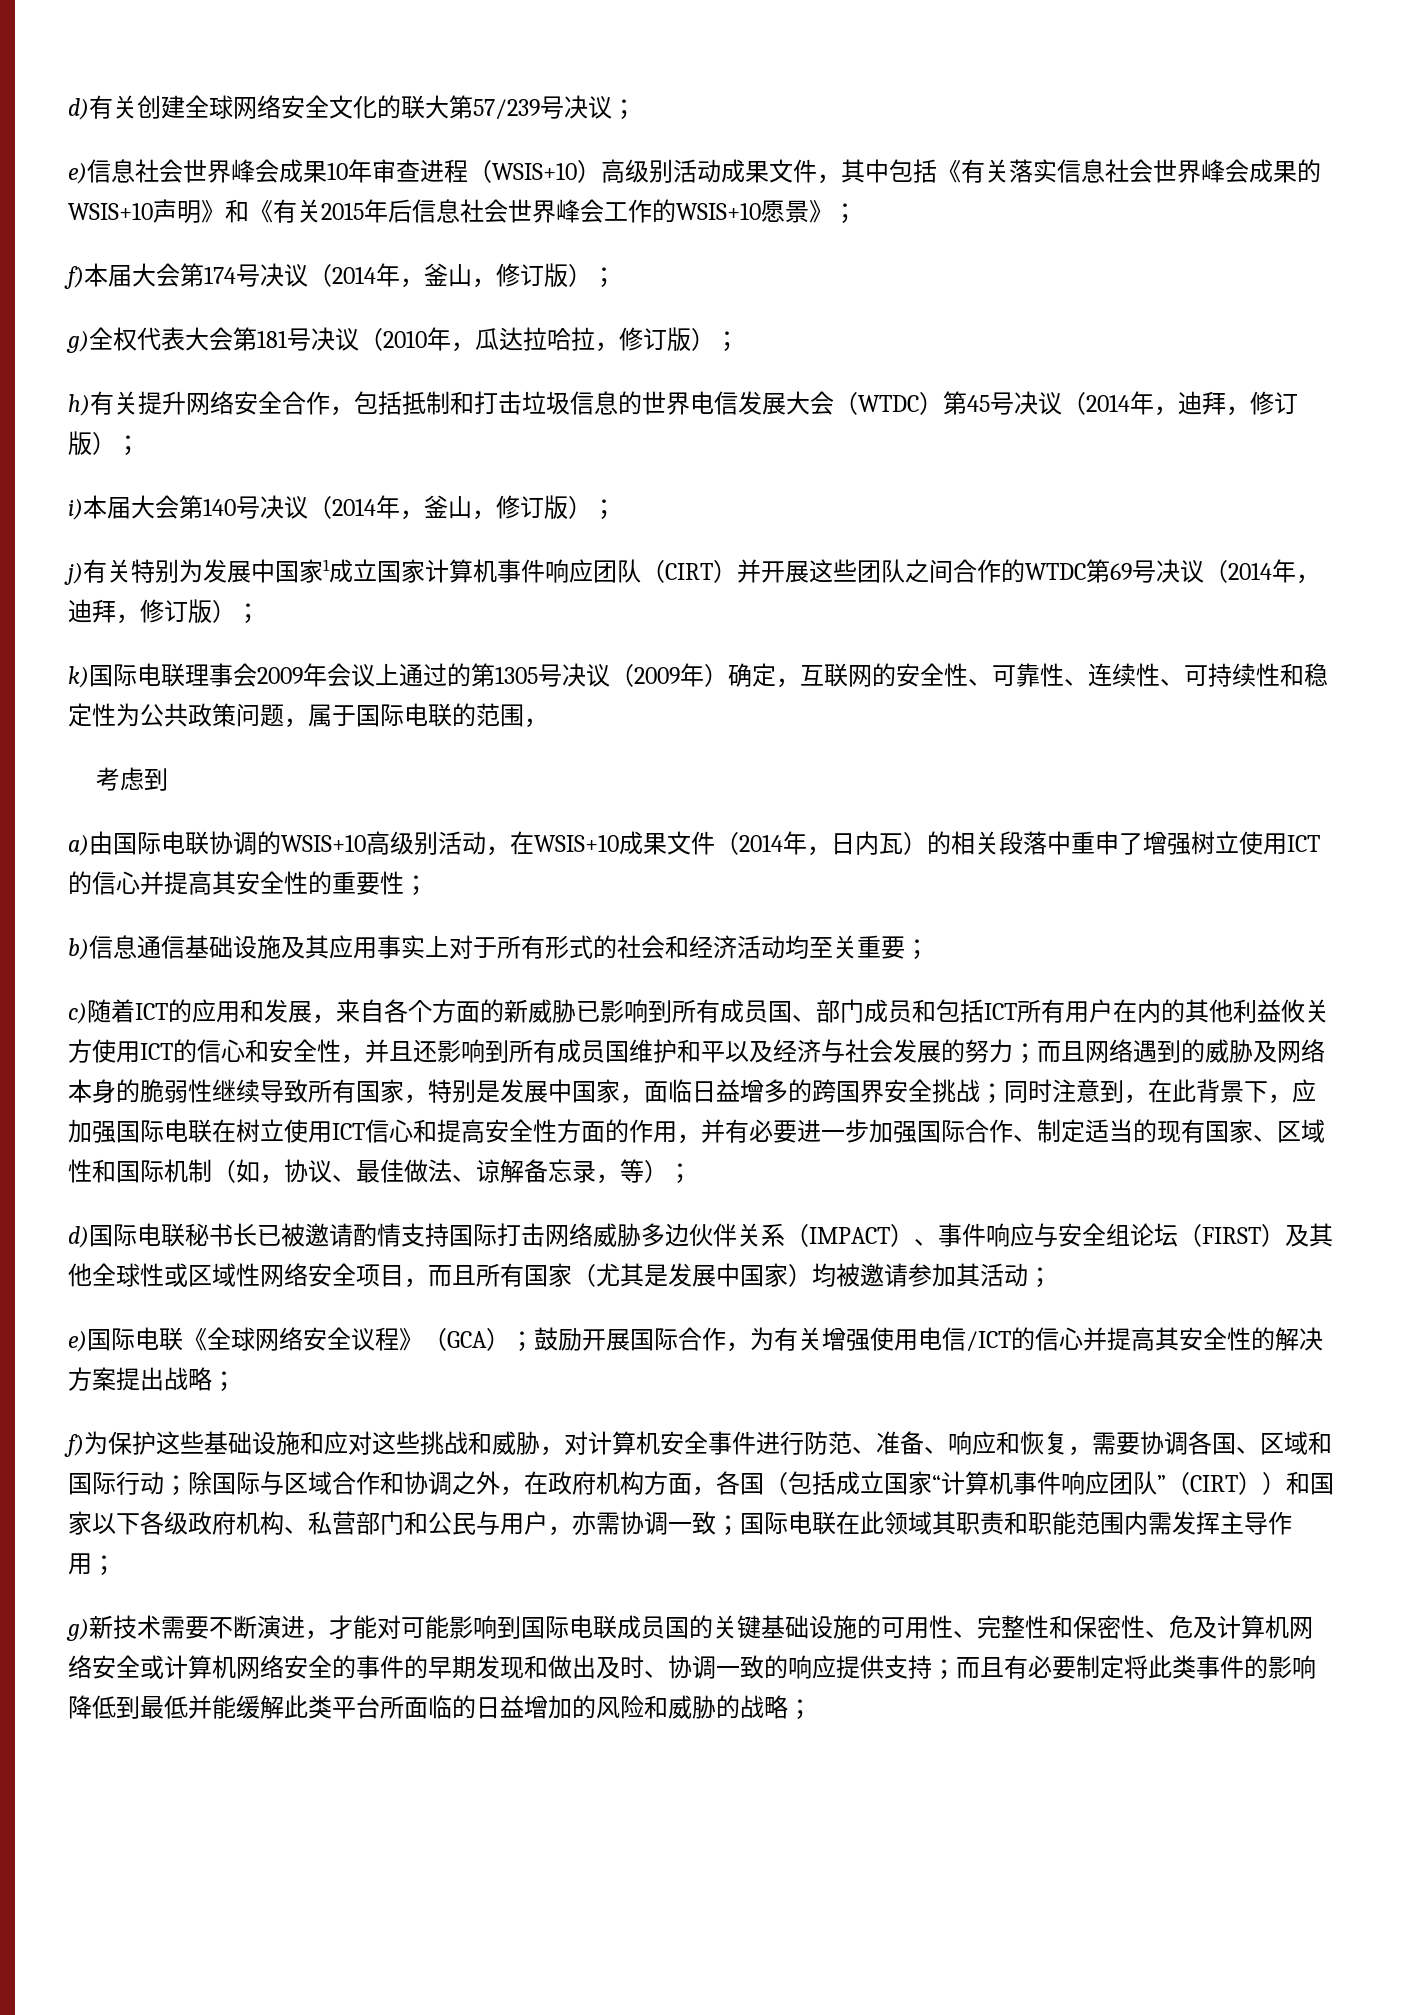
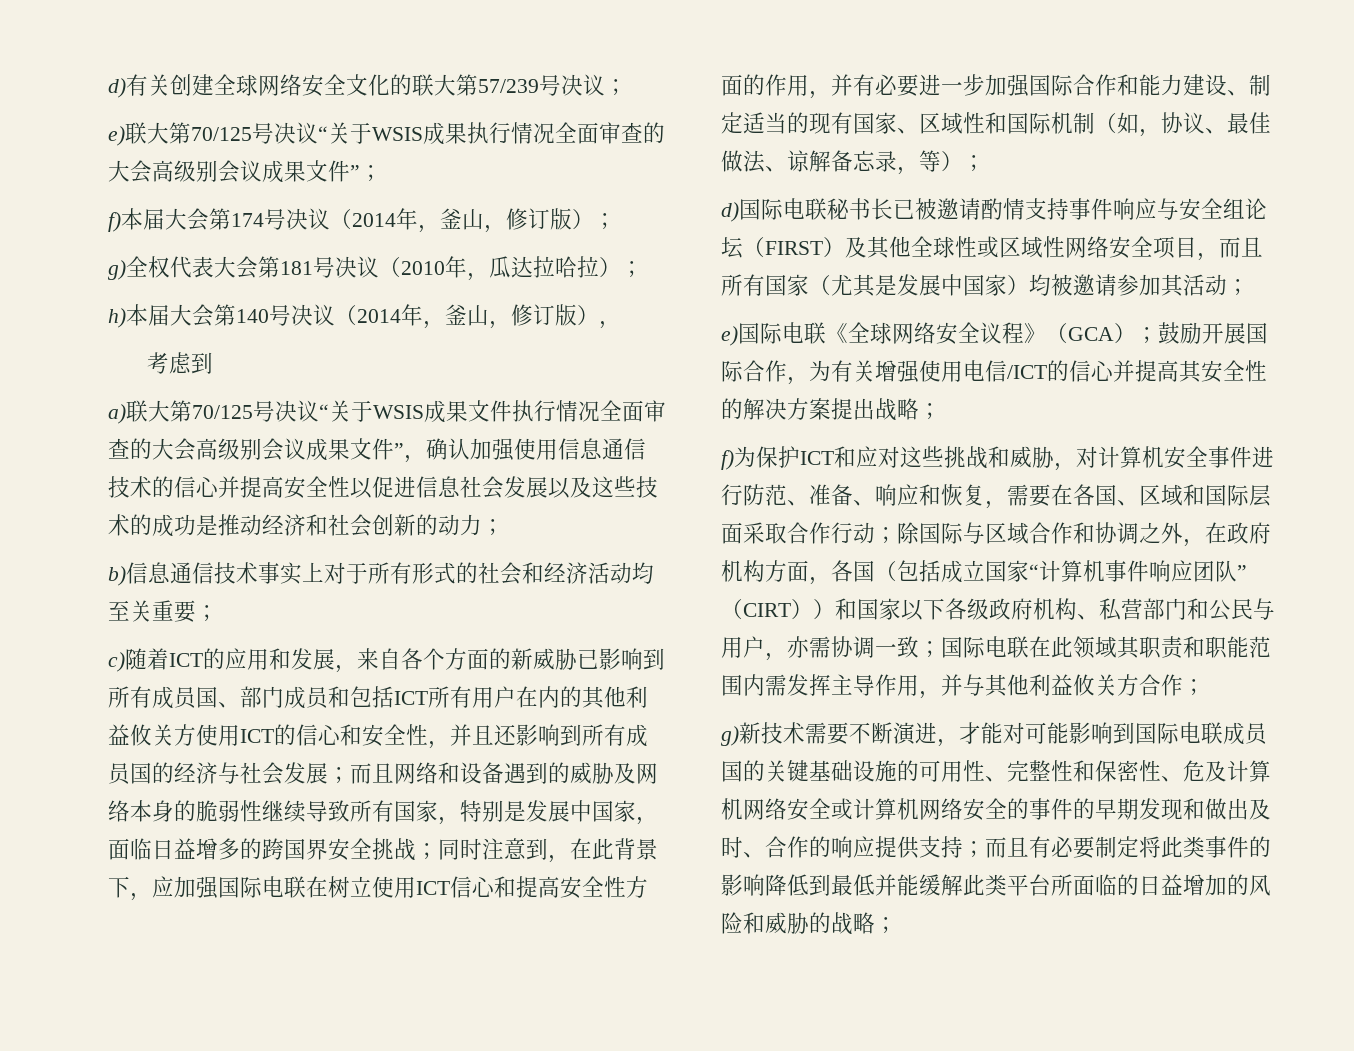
[87,159,1321,184] [68,199,833,223] 信息社会世界峰会成果10年审查进程（WSIS+10）高级别活动成果文件，其中包括《有关落实信息社会世界峰会成果的WSIS+10声明》和《有关2015年后信息社会世界峰会工作的WSIS+10愿景》 -> [125,122,665,145] [108,160,360,183] 联大第70/125号决议“关于WSIS成果执行情况全面审查的大会高级别会议成果文件”
[595,327,691,352] ，修订版 -> (599, 267) none
[90,391,1298,416] [68,431,140,456] [68,498,83,520] 有关提升网络安全合作，包括抵制和打击垃圾信息的世界电信发展大会（WTDC）第45号决议（2014年，迪拜，修订版）； // i) -> (126, 318) none
[592,499,616,520] [64,559,1320,585] [68,599,260,624] [68,663,1328,688] [68,703,548,728] [95,767,168,791] [68,831,1320,856] [68,871,404,895] ； // j)有关特别为发展中国家1成立国家计算机事件响应团队（CIRT）并开展这些团队之间合作的WTDC第69号决议（2014年，迪拜，修订版）； // k)国际电联理事会2009年会议上通过的第1305号决议（2009年）确定，互联网的安全性、可靠性、连续性、可持续性和稳定性为公共政策问题，属于国际电联的范围， // 考虑到 // a)由国际电联协调的WSIS+10高级别活动，在WSIS+10成果文件（2014年，日内瓦）的相关段落中重申了增强树立使用ICT的信心并提高其安全性的重要性 -> [599,321,621,329] [146,352,213,374] [108,400,666,424] [108,438,646,463] [108,476,658,499] [108,514,482,537] ， // 考虑到 // a)联大第70/125号决议“关于WSIS成果文件执行情况全面审查的大会高级别会议成果文件”，确认加强使用信息通信技术的信心并提高安全性以促进信息社会发展以及这些技术的成功是推动经济和社会创新的动力
[185,935,377,959] 基础设施及其应用 -> [214,562,258,584] 技术
[629,1039,773,1063] 维护和平以及 -> [152,762,174,783] 的
[941,1039,1013,1063] 的努力 -> (328, 773) none
(1133, 1051) none -> [438,762,504,784] 和设备
(1013, 1131) none -> [1117,74,1227,96] 和能力建设
[449,1223,938,1247] 国际打击网络威胁多边伙伴关系（IMPACT）、 -> (1069, 209) none
[156,1431,300,1455] 这些基础设施 -> [800,451,834,465] ICT
[1140,1431,1188,1455] 协调 -> [1051,484,1073,506] 在
(116, 1483) none -> [1249,484,1271,507] [721,522,831,544] 层面采取合作
(92, 1564) none -> [919,674,1183,699] ，并与其他利益攸关方合作
[668,1655,764,1679] 协调一致 -> [765,836,809,858] 合作

